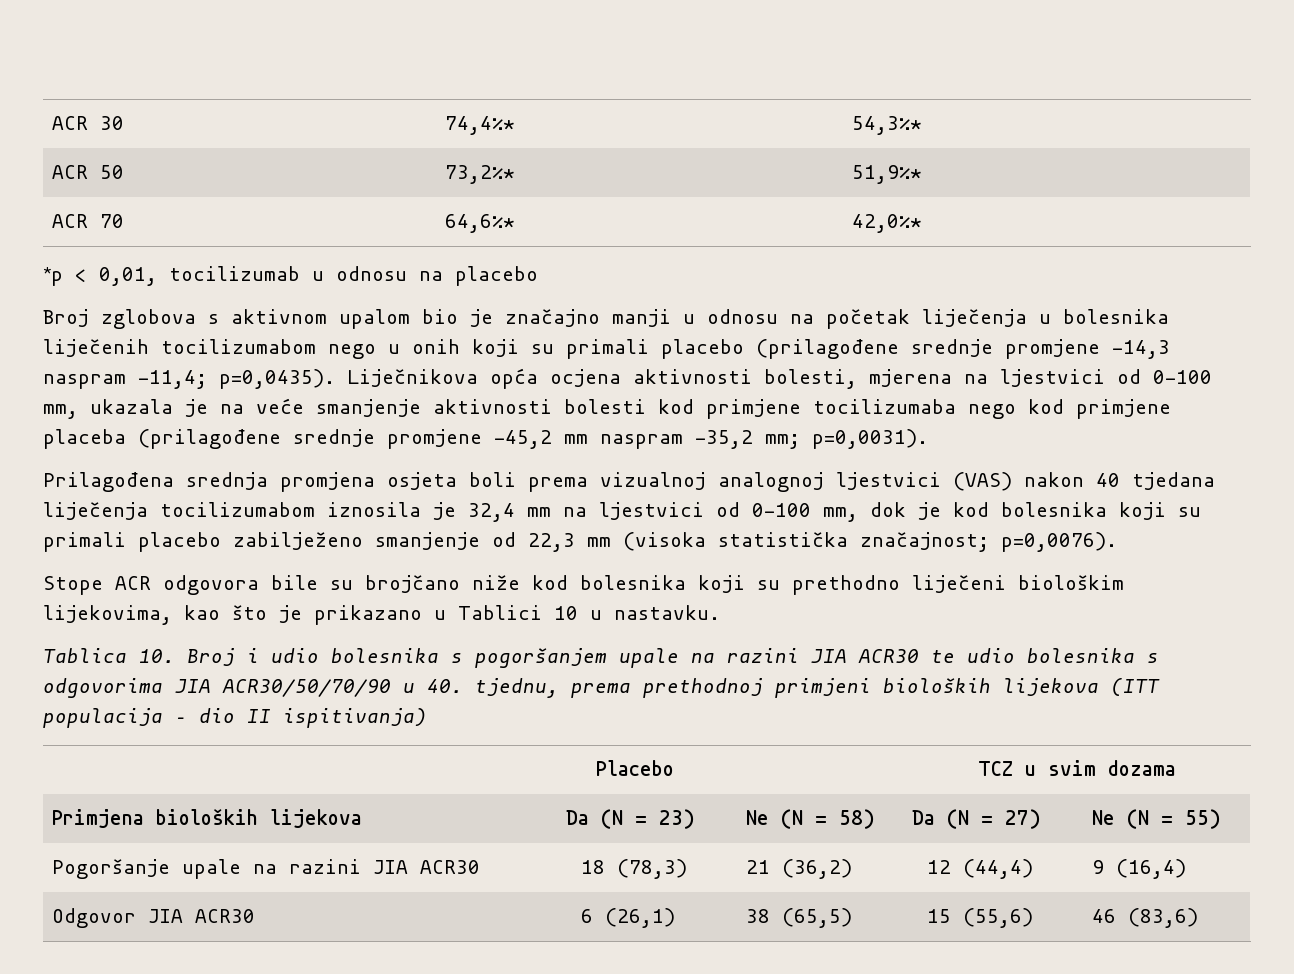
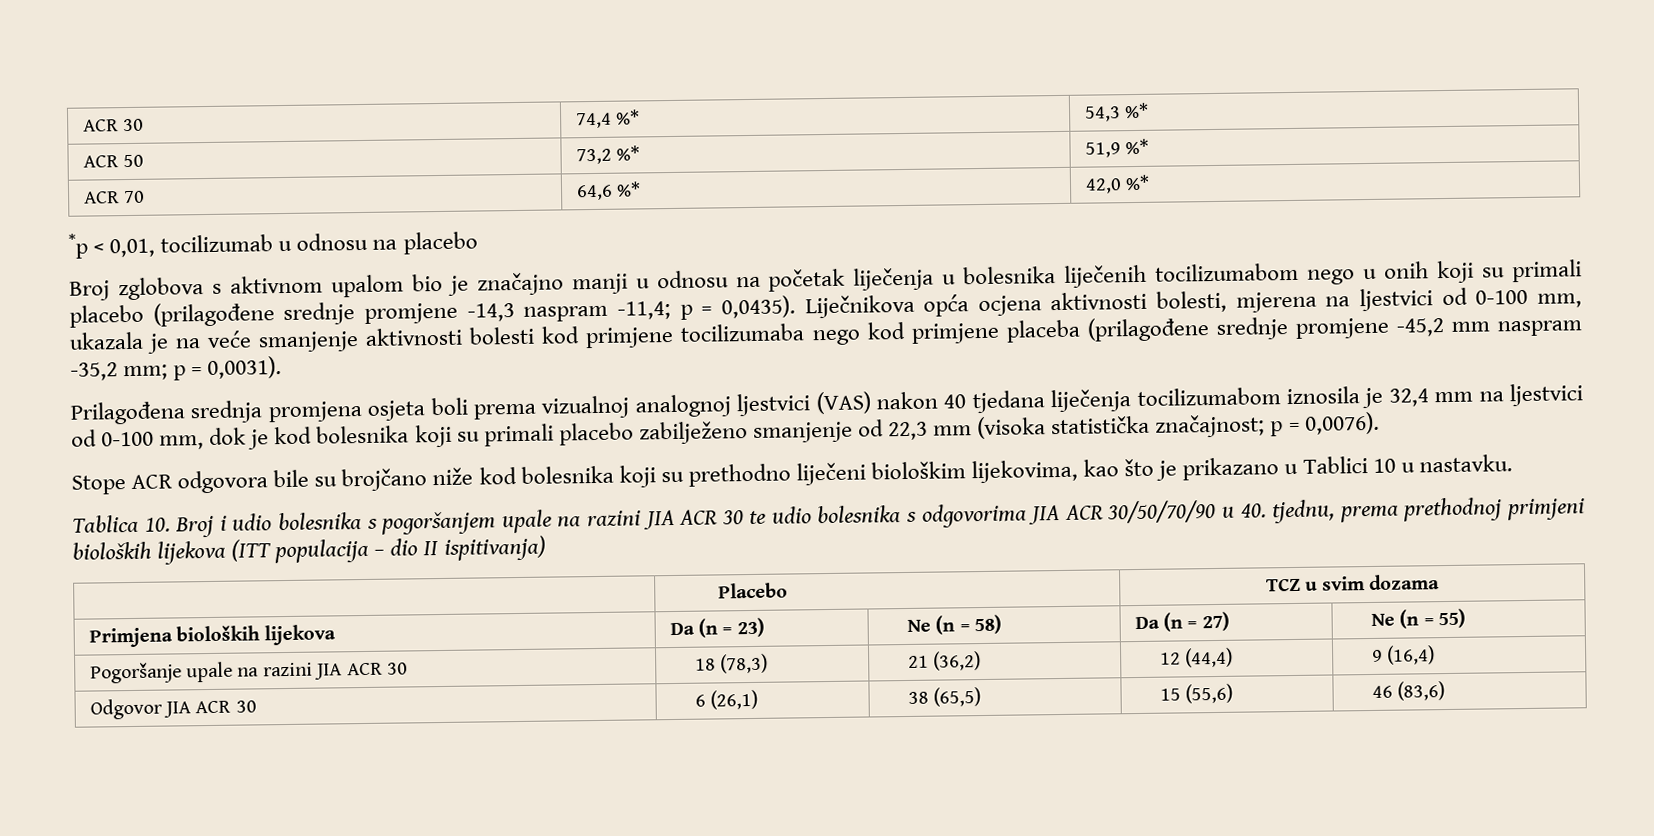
[52,116,125,130] [445,116,516,135] [852,116,923,135] [52,165,125,179] [445,165,516,184] [852,165,923,184] [52,214,125,228] [445,214,516,233] [852,214,923,233] ACR 30 | 74,4%* | 54,3%* // ACR 50 | 73,2%* | 51,9%* // ACR 70 | 64,6%* | 42,0%* -> [82,118,144,132] [575,109,640,129] [1084,102,1149,122] [82,154,144,168] [575,145,640,165] [1084,138,1149,158] [83,190,145,204] [575,181,641,201] [1084,174,1150,194] ACR 30 | 74,4 %* | 54,3 %* // ACR 50 | 73,2 %* | 51,9 %* // ACR 70 | 64,6 %* | 42,0 %*
[219,369,335,389] p=0,0435). -> [679,295,796,320] p = 0,0435).
[812,429,928,449] p=0,0031). -> [173,356,283,381] p = 0,0031).
[1001,532,1117,552] p=0,0076). -> [1270,411,1380,437] p = 0,0076).
[858,649,919,663] ACR30 -> [679,509,744,525] ACR 30
[222,679,391,697] ACR30/50/70/90 -> [1064,499,1217,524] ACR 30/50/70/90
[601,809,624,829] (N -> [697,618,718,638] (n
[781,809,804,829] (N -> [935,615,956,635] (n
[947,809,970,829] (N -> [1162,612,1183,632] (n
[1127,809,1150,829] (N -> [1399,609,1420,629] (n
[420,860,481,874] ACR30 -> [346,662,408,676] ACR 30
[195,909,256,923] ACR30 -> [195,700,257,714] ACR 30

